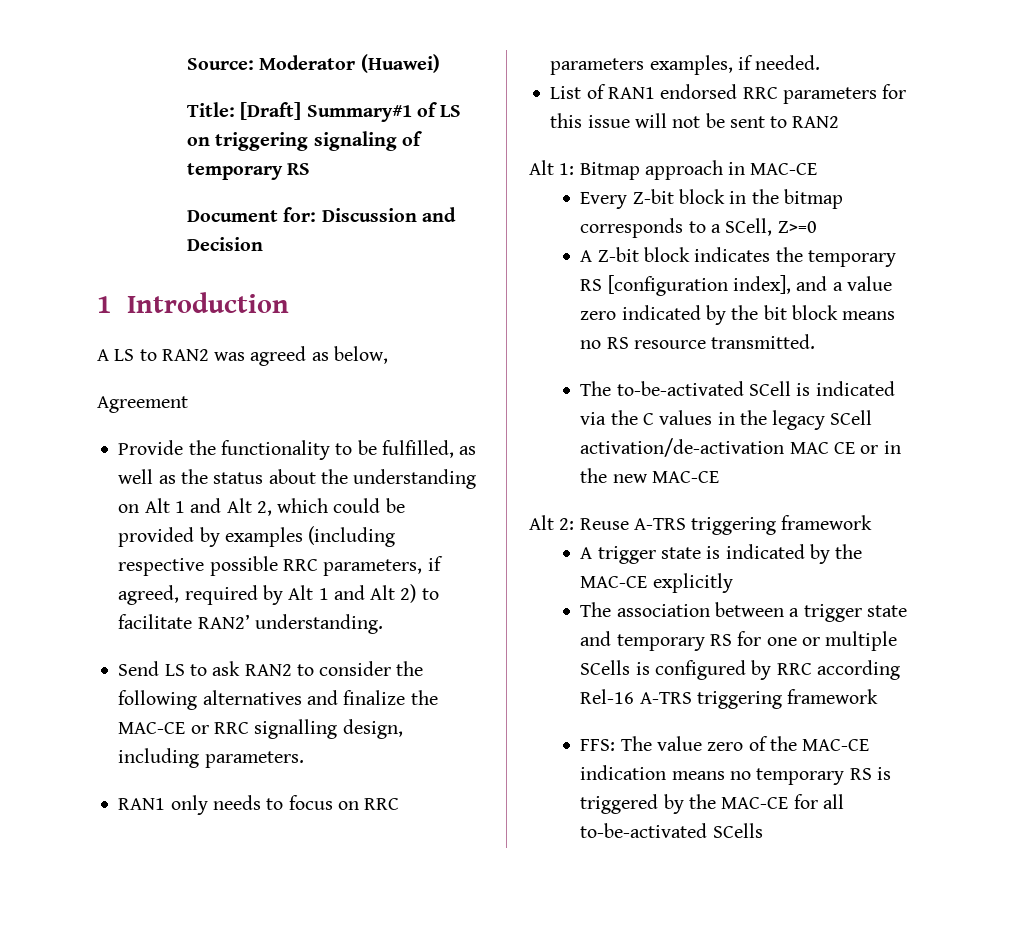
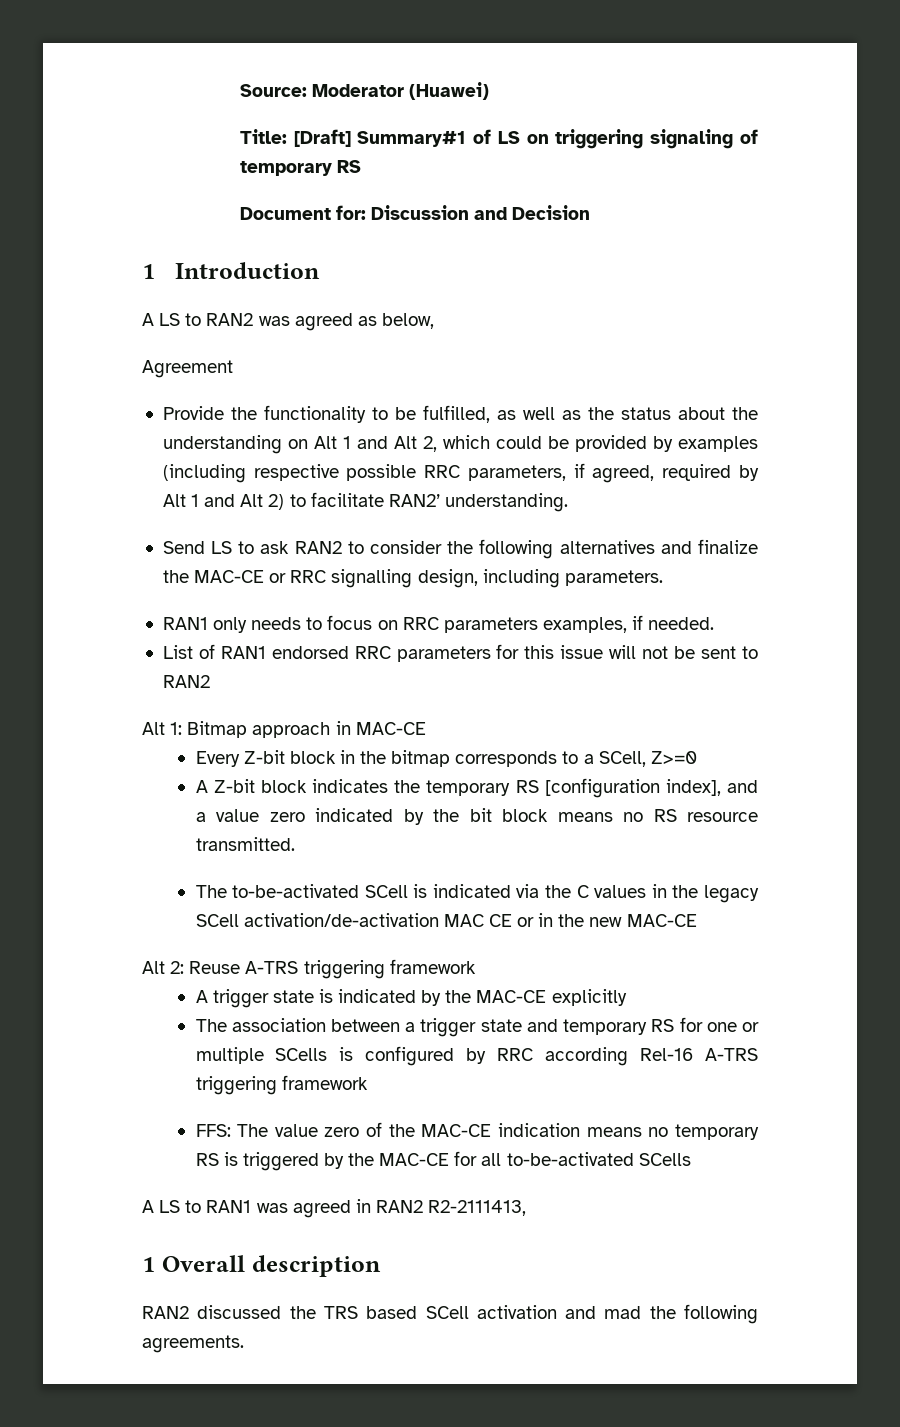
(763, 830) none -> [142,1199,527,1218] [142,1255,381,1277] [142,1304,758,1324] [142,1335,244,1353] // A LS to RAN1 was agreed in RAN2 R2-2111413, // 1 Overall description // RAN2 discussed the TRS based SCell activation and mad the following agreements.

